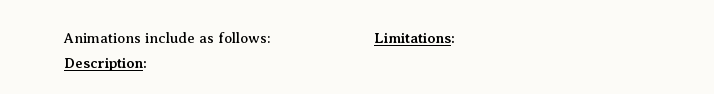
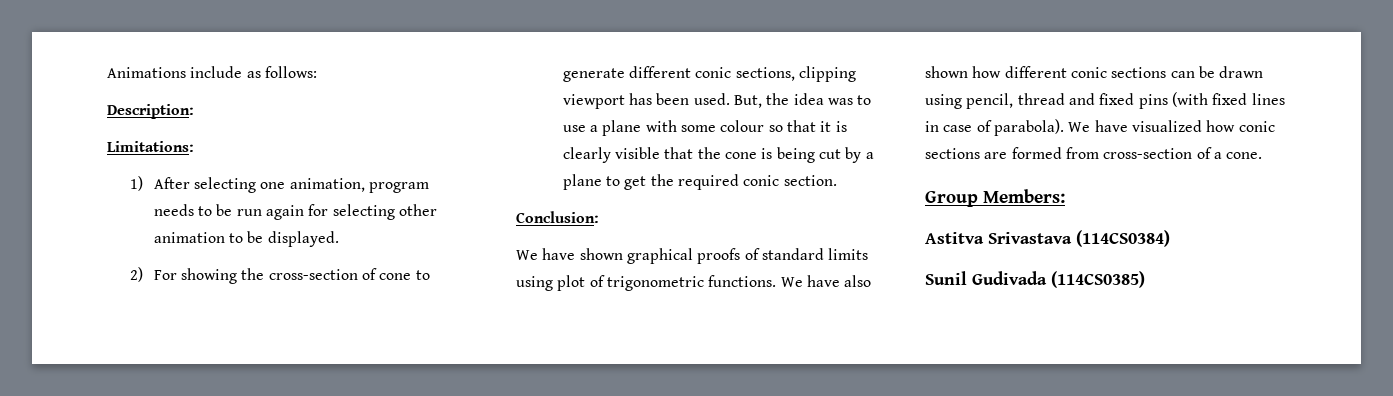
(455, 37) none -> [130,176,430,193] [153,204,438,220] [153,231,339,247] [130,267,430,284] [562,66,857,82] [562,93,872,109] [562,120,847,136] [562,147,874,163] [562,174,837,190] [516,211,599,223] [516,248,869,264] [516,275,872,291] [925,66,1264,78] [925,92,1285,109] [925,119,1275,136] [925,147,1263,159] [925,189,1065,207] [925,230,1170,247] [925,271,1145,288] // 1) After selecting one animation, program needs to be run again for selecting other animation to be displayed. // 2) For showing the cross-section of cone to generate different conic sections, clipping viewport has been used. But, the idea was to use a plane with some colour so that it is clearly visible that the cone is being cut by a plane to get the required conic section. // Conclusion: // We have shown graphical proofs of standard limits using plot of trigonometric functions. We have also shown how different conic sections can be drawn using pencil, thread and fixed pins (with fixed lines in case of parabola). We have visualized how conic sections are formed from cross-section of a cone. // Group Members: // Astitva Srivastava (114CS0384) // Sunil Gudivada (114CS0385)

